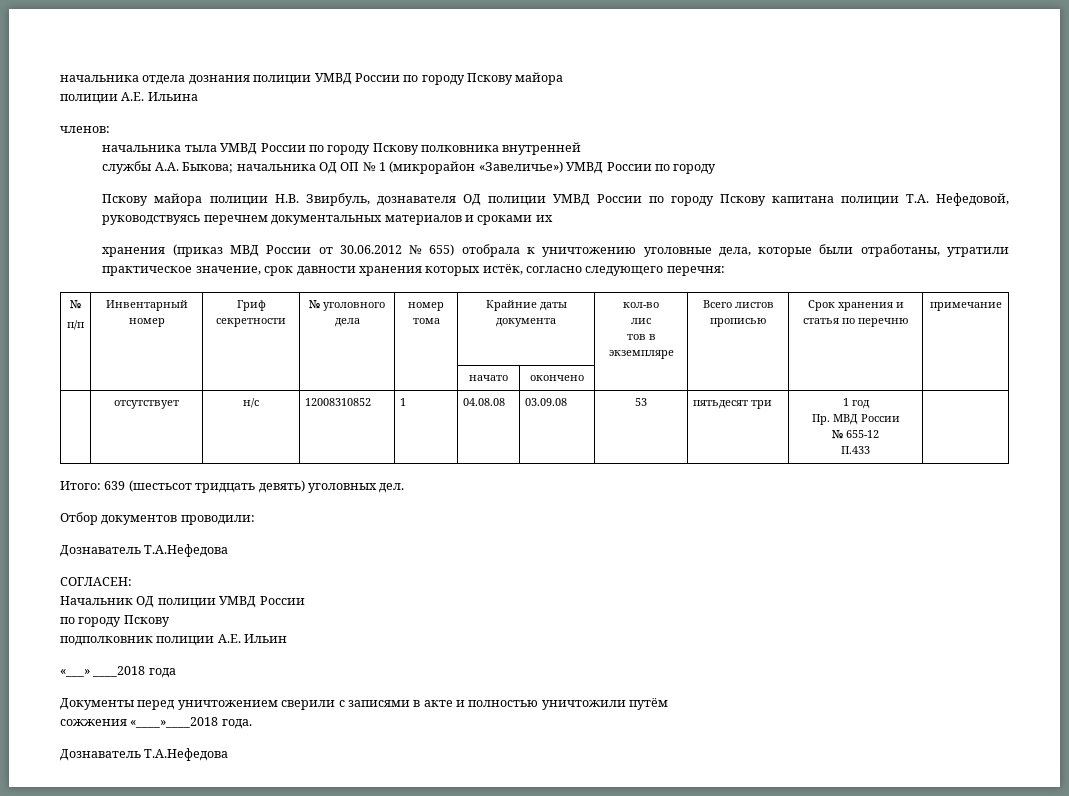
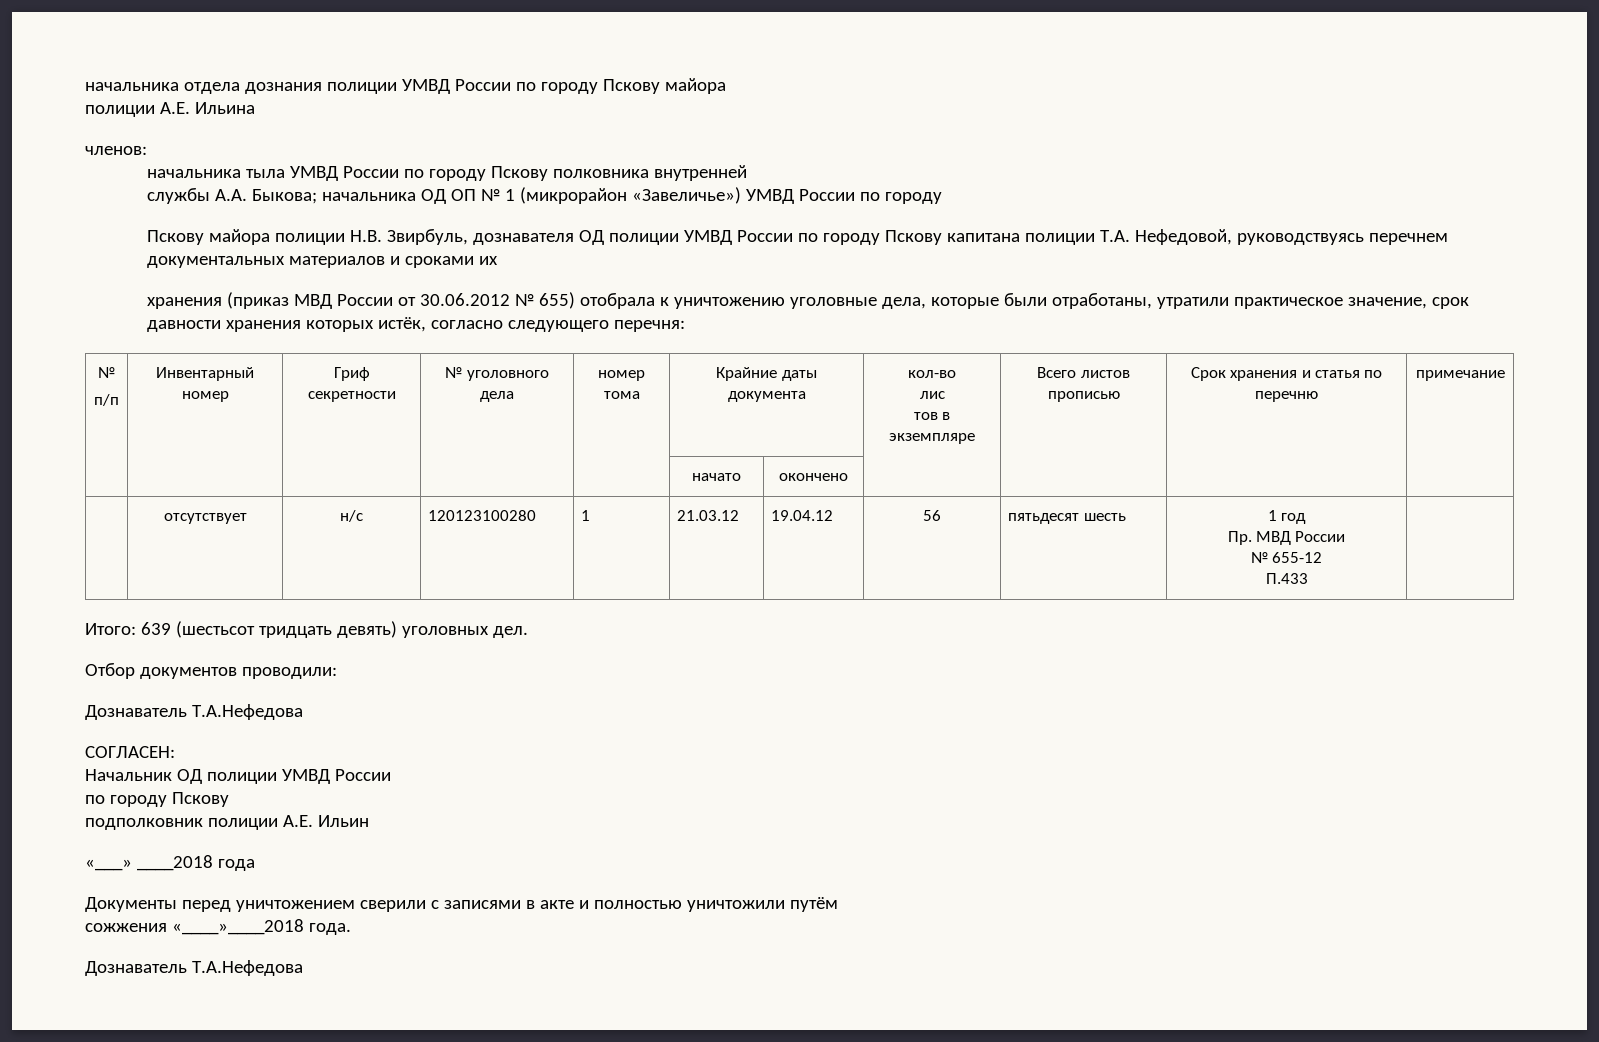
[305,398,372,406] [400,398,407,406] [463,398,506,406] [525,398,568,406] [635,398,647,406] 12008310852 | 1 | 04.08.08 | 03.09.08 | 53 -> [428,510,537,521] [581,510,591,521] [677,510,740,521] [771,510,834,521] [923,510,941,521] 120123100280 | 1 | 21.03.12 | 19.04.12 | 56
[751,400,773,409] три -> [1083,513,1126,521] шесть

